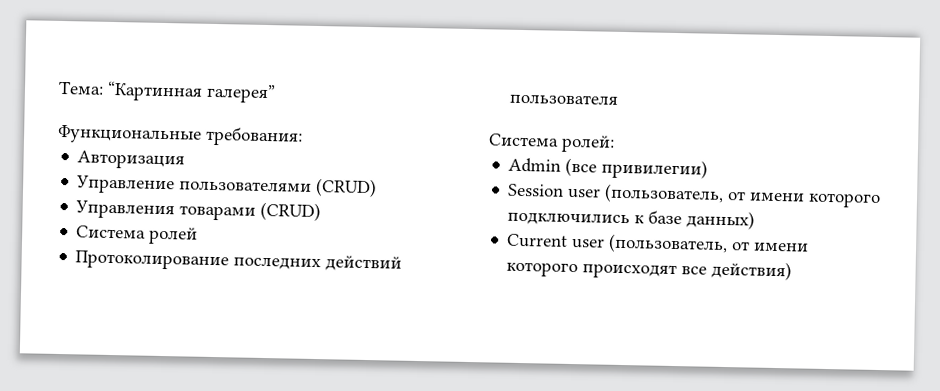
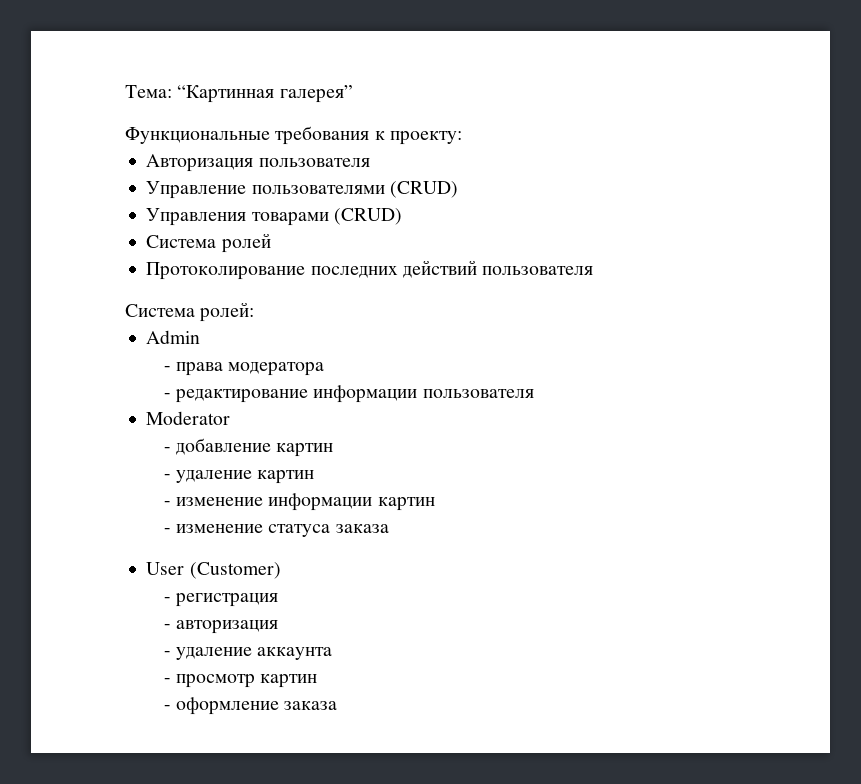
[205,126,303,147] требования: -> [275,126,462,145] требования к проекту:
(186, 160) none -> [258,158,370,167] пользователя
[565,157,709,180] [508,183,882,209] [507,210,756,230] [507,233,810,255] [506,260,793,281] (все привилегии) // Session user (пользователь, от имени которого подключились к базе данных) // Current user (пользователь, от имени которого происходят все действия) -> [163,362,325,376] [163,385,534,403] [146,411,231,425] [163,438,334,457] [163,470,315,484] [163,493,435,511] [163,524,389,537] [146,562,281,579] [163,593,279,607] [163,620,279,634] [163,647,333,660] [163,674,318,688] [163,697,338,715] // - права модератора // - редактирование информации пользователя // Moderator // - добавление картин // - удаление картин // - изменение информации картин // - изменение статуса заказа // User (Customer) // - регистрация // - авторизация // - удаление аккаунта // - просмотр картин // - оформление заказа

